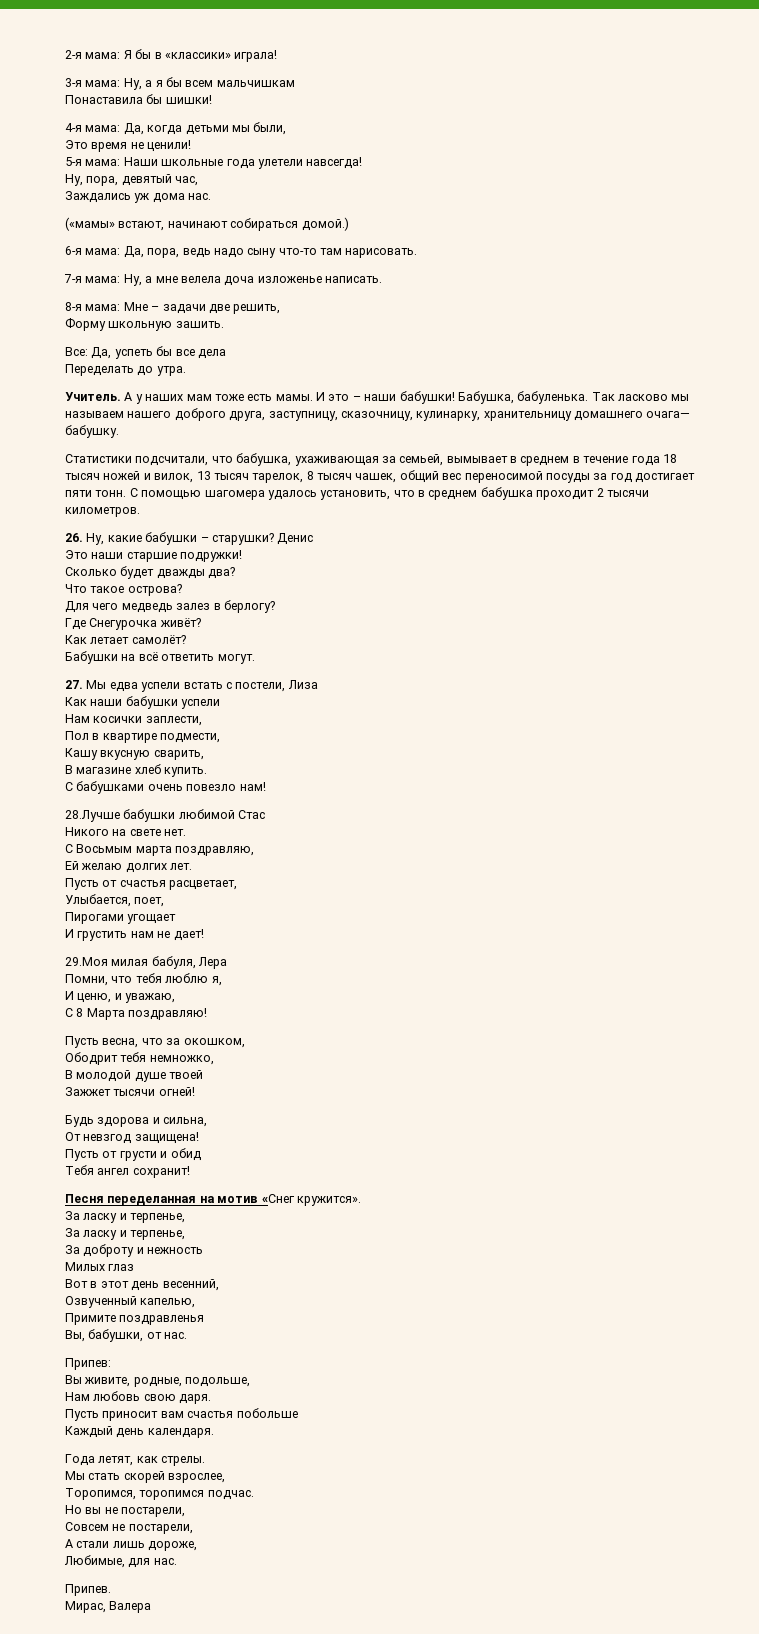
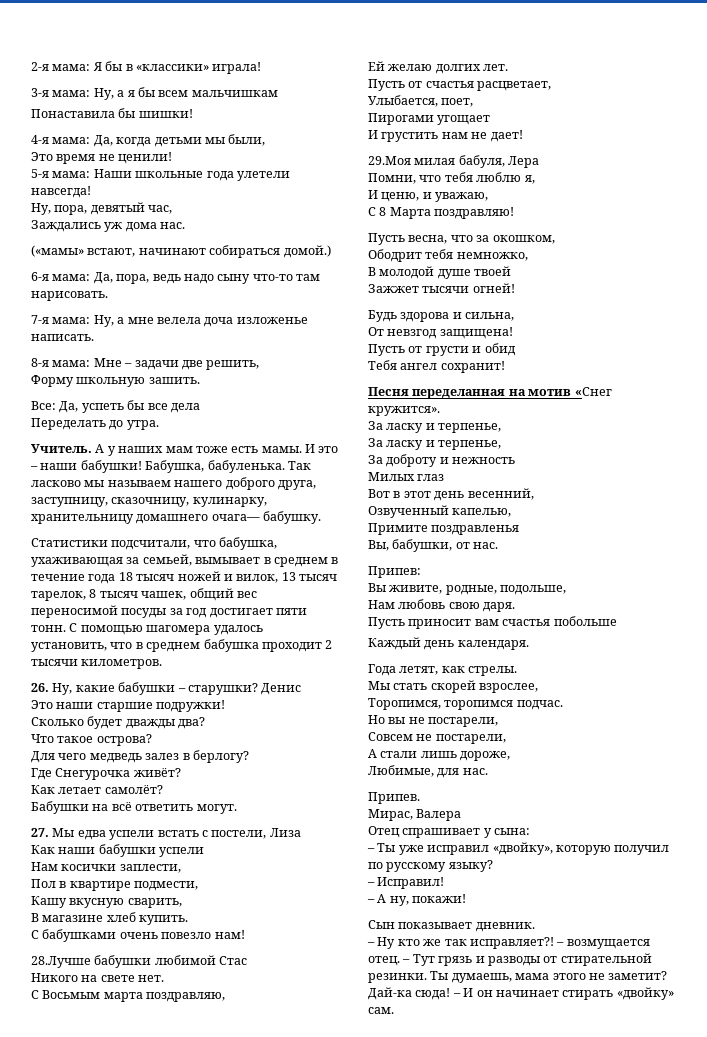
(152, 1607) none -> [368,826,531,838] [367,842,670,855] [368,860,493,872] [367,877,445,889] [367,894,467,906] [368,920,535,932] [367,937,650,949] [368,953,652,966] [368,971,668,983] [368,987,674,1000] [368,1007,394,1014] // Отец спрашивает у сына: // – Ты уже исправил «двойку», которую получил по русскому языку? // – Исправил! // – А ну, покажи! // Сын показывает дневник. // – Ну кто же так исправляет?! – возмущается отец. – Тут грязь и разводы от стирательной резинки. Ты думаешь, мама этого не заметит? Дай-ка сюда! – И он начинает стирать «двойку» сам.

